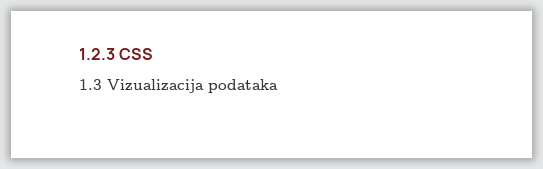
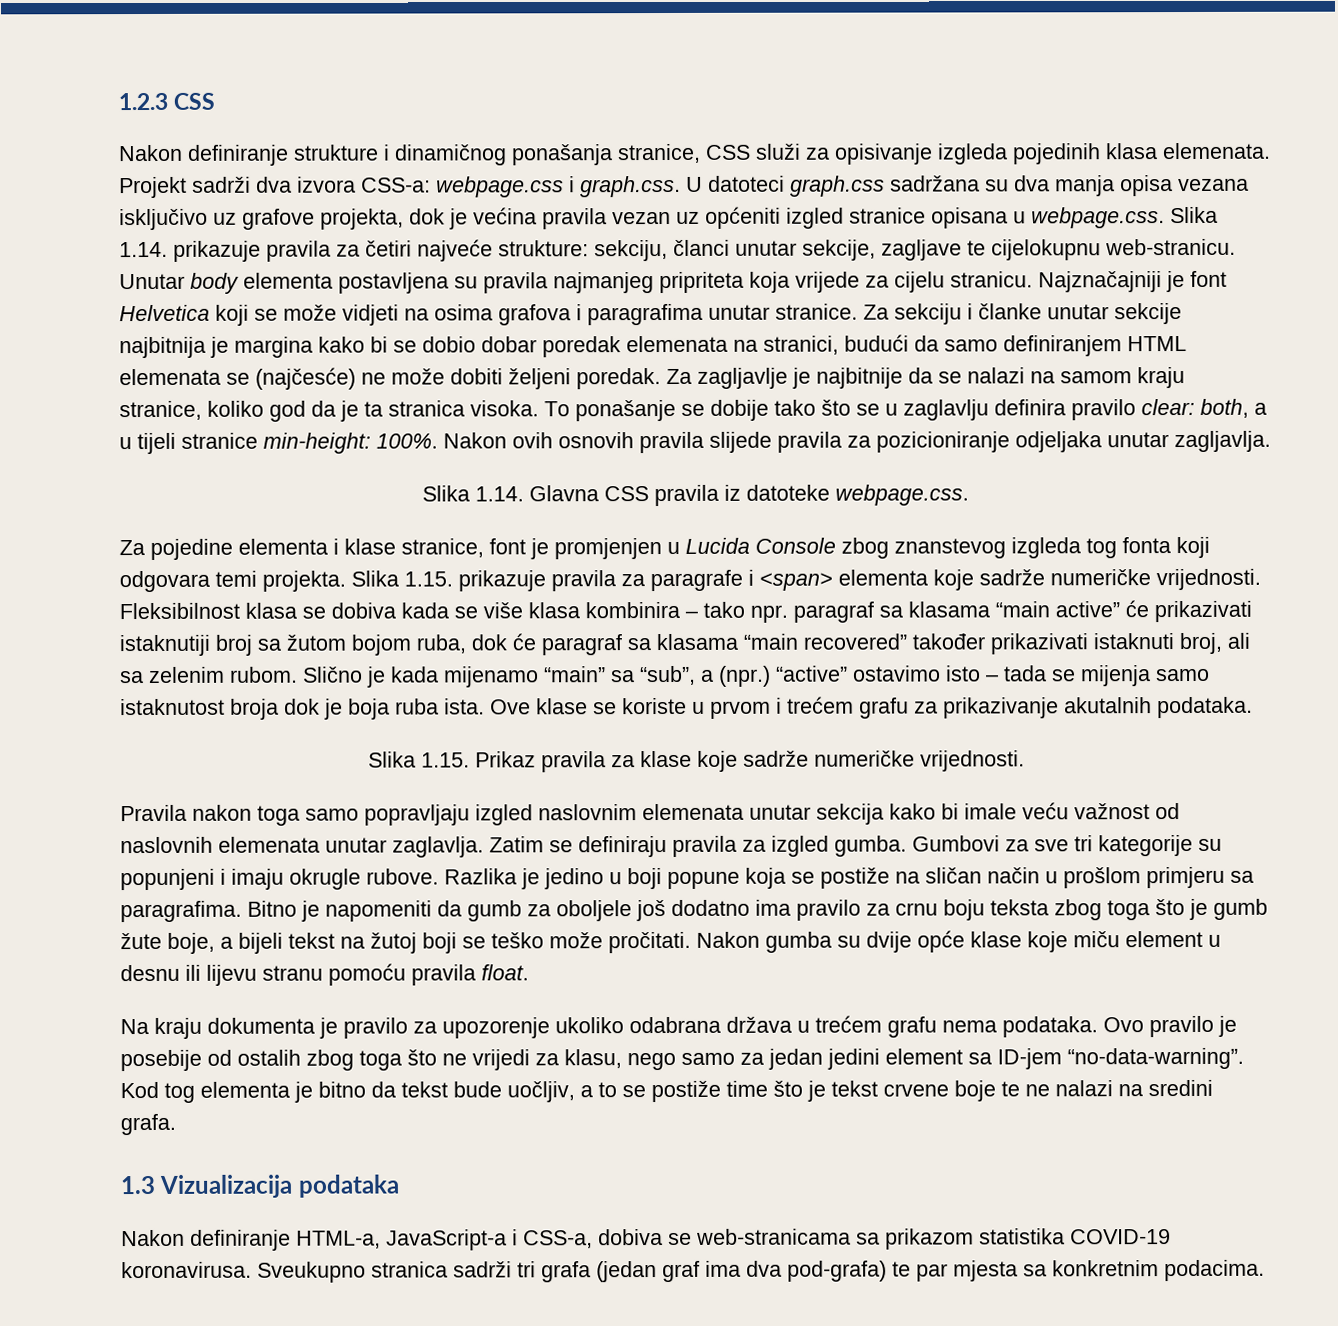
[79,79,278,93] 1.3 Vizualizacija podataka -> [119,142,1271,166] [119,175,1249,199] [119,206,1218,231] [119,238,1236,262] [119,270,1227,294] [119,303,1182,326] [119,334,1187,359] [119,367,1185,390] [119,398,1267,422] [119,430,1271,455] [421,484,969,507] [119,536,1210,560] [119,568,1261,593] [119,600,1252,623] [119,632,1250,657] [120,665,1210,688] [120,696,1253,720] [367,750,1025,773] [120,802,1180,826] [120,834,1222,858] [120,866,1254,891] [120,898,1268,923] [120,930,1221,954] [120,963,529,986] [120,1015,1237,1039] [120,1047,1244,1072] [120,1079,1213,1103] [120,1113,176,1136] [120,1174,400,1198] [121,1228,1171,1251] [121,1259,1265,1283] Nakon definiranje strukture i dinamičnog ponašanja stranice, CSS služi za opisivanje izgleda pojedinih klasa elemenata. Projekt sadrži dva izvora CSS-a: webpage.css i graph.css. U datoteci graph.css sadržana su dva manja opisa vezana isključivo uz grafove projekta, dok je većina pravila vezan uz općeniti izgled stranice opisana u webpage.css. Slika 1.14. prikazuje pravila za četiri najveće strukture: sekciju, članci unutar sekcije, zagljave te cijelokupnu web-stranicu. Unutar body elementa postavljena su pravila najmanjeg pripriteta koja vrijede za cijelu stranicu. Najznačajniji je font Helvetica koji se može vidjeti na osima grafova i paragrafima unutar stranice. Za sekciju i članke unutar sekcije najbitnija je margina kako bi se dobio dobar poredak elemenata na stranici, budući da samo definiranjem HTML elemenata se (najčesće) ne može dobiti željeni poredak. Za zagljavlje je najbitnije da se nalazi na samom kraju stranice, koliko god da je ta stranica visoka. To ponašanje se dobije tako što se u zaglavlju definira pravilo clear: both, a u tijeli stranice min-height: 100%. Nakon ovih osnovih pravila slijede pravila za pozicioniranje odjeljaka unutar zagljavlja. // Slika 1.14. Glavna CSS pravila iz datoteke webpage.css. // Za pojedine elementa i klase stranice, font je promjenjen u Lucida Console zbog znanstevog izgleda tog fonta koji odgovara temi projekta. Slika 1.15. prikazuje pravila za paragrafe i <span> elementa koje sadrže numeričke vrijednosti. Fleksibilnost klasa se dobiva kada se više klasa kombinira – tako npr. paragraf sa klasama “main active” će prikazivati istaknutiji broj sa žutom bojom ruba, dok će paragraf sa klasama “main recovered” također prikazivati istaknuti broj, ali sa zelenim rubom. Slično je kada mijenamo “main” sa “sub”, a (npr.) “active” ostavimo isto – tada se mijenja samo istaknutost broja dok je boja ruba ista. Ove klase se koriste u prvom i trećem grafu za prikazivanje akutalnih podataka. // Slika 1.15. Prikaz pravila za klase koje sadrže numeričke vrijednosti. // Pravila nakon toga samo popravljaju izgled naslovnim elemenata unutar sekcija kako bi imale veću važnost od naslovnih elemenata unutar zaglavlja. Zatim se definiraju pravila za izgled gumba. Gumbovi za sve tri kategorije su popunjeni i imaju okrugle rubove. Razlika je jedino u boji popune koja se postiže na sličan način u prošlom primjeru sa paragrafima. Bitno je napomeniti da gumb za oboljele još dodatno ima pravilo za crnu boju teksta zbog toga što je gumb žute boje, a bijeli tekst na žutoj boji se teško može pročitati. Nakon gumba su dvije opće klase koje miču element u desnu ili lijevu stranu pomoću pravila float. // Na kraju dokumenta je pravilo za upozorenje ukoliko odabrana država u trećem grafu nema podataka. Ovo pravilo je posebije od ostalih zbog toga što ne vrijedi za klasu, nego samo za jedan jedini element sa ID-jem “no-data-warning”. Kod tog elementa je bitno da tekst bude uočljiv, a to se postiže time što je tekst crvene boje te ne nalazi na sredini grafa. // 1.3 Vizualizacija podataka // Nakon definiranje HTML-a, JavaScript-a i CSS-a, dobiva se web-stranicama sa prikazom statistika COVID-19 koronavirusa. Sveukupno stranica sadrži tri grafa (jedan graf ima dva pod-grafa) te par mjesta sa konkretnim podacima.

